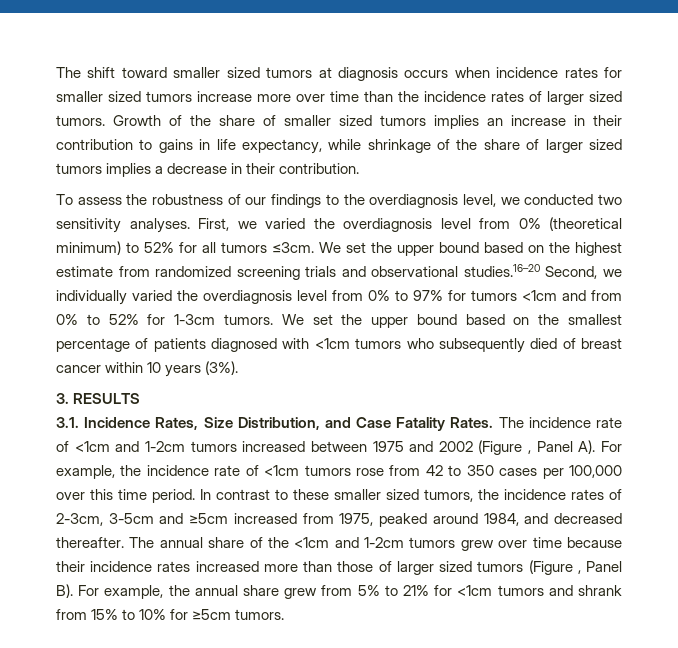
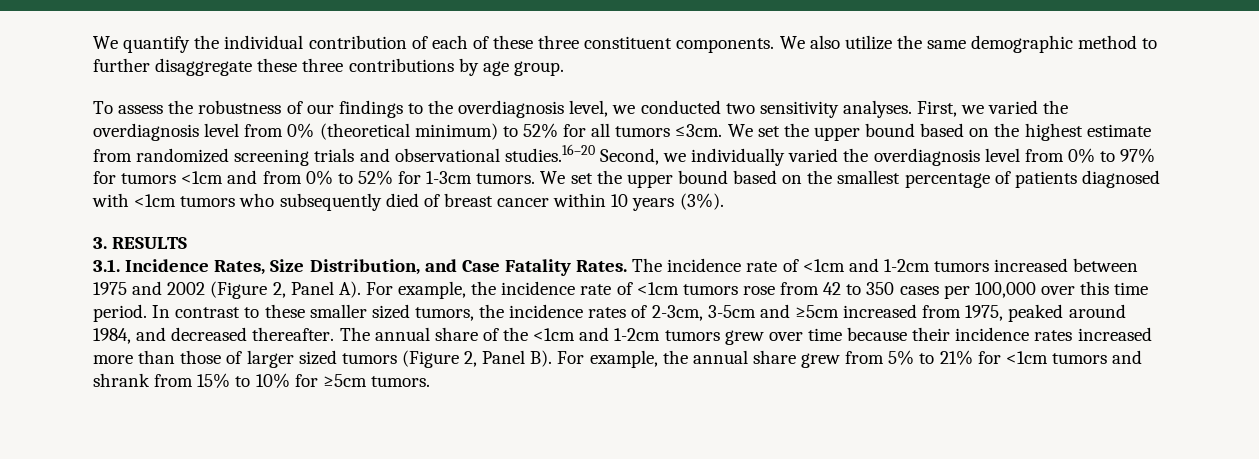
[56,67,623,81] [56,91,622,105] [56,115,622,129] [56,139,622,154] [56,163,360,177] The shift toward smaller sized tumors at diagnosis occurs when incidence rates for smaller sized tumors increase more over time than the incidence rates of larger sized tumors. Growth of the share of smaller sized tumors implies an increase in their contribution to gains in life expectancy, while shrinkage of the share of larger sized tumors implies a decrease in their contribution. -> [93,35,1158,53] [93,58,564,76] We quantify the individual contribution of each of these three constituent components. We also utilize the same demographic method to further disaggregate these three contributions by age group.
[528,450,532,454] , -> [272,282,286,298] 2,
[577,570,581,574] , -> [464,351,478,367] 2,

